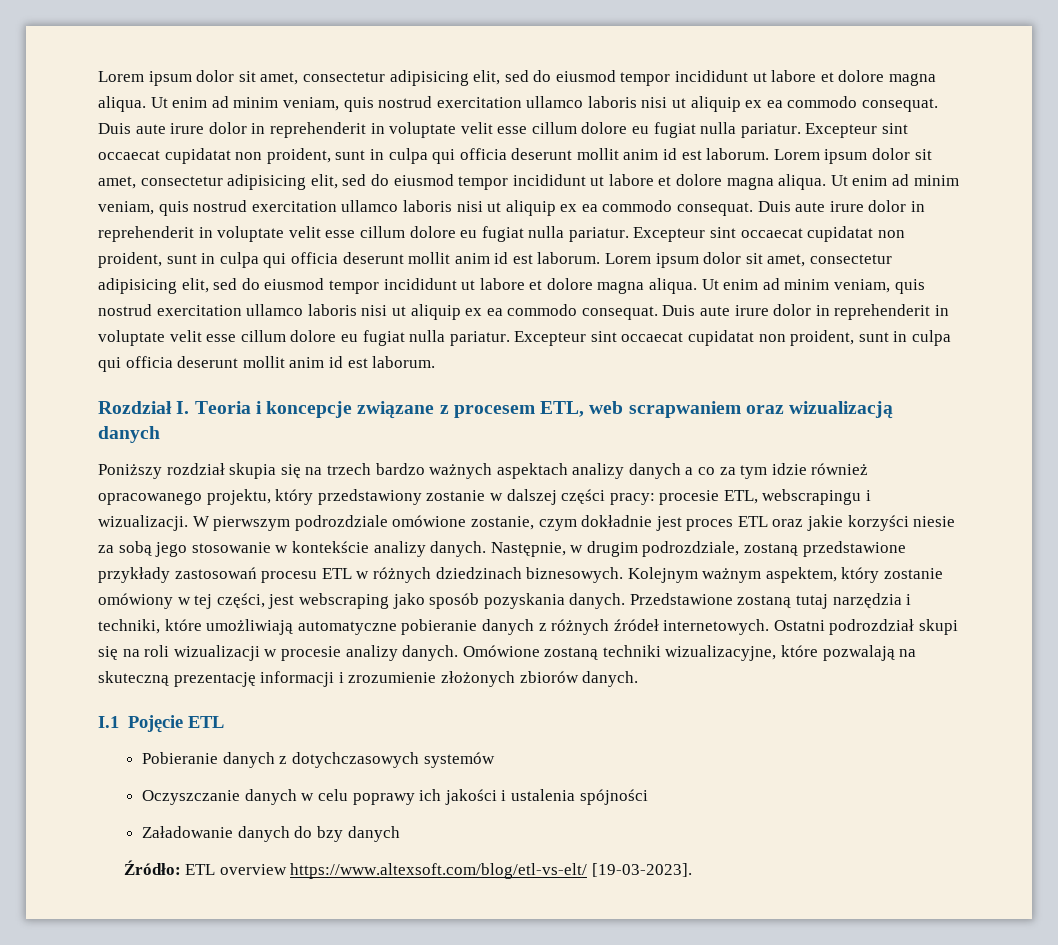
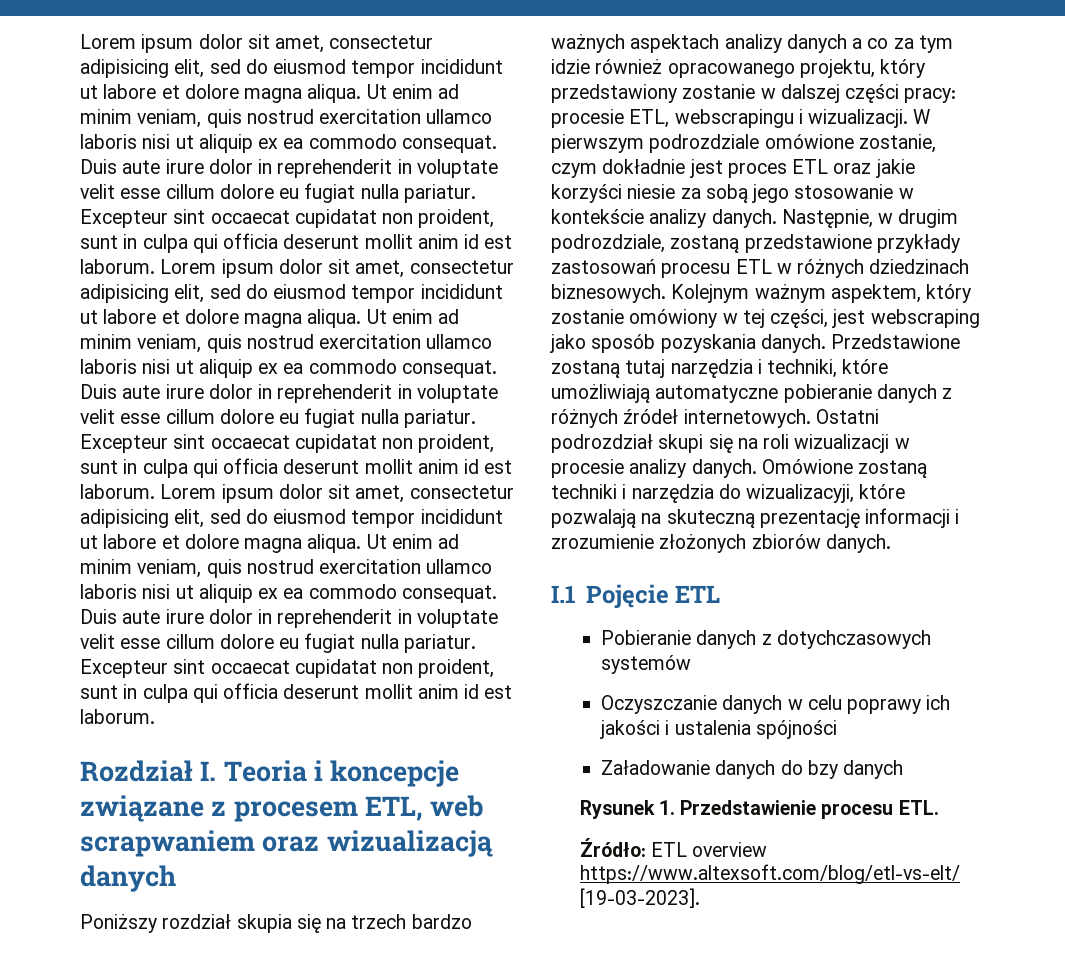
[665,645,777,661] wizualizacyjne, -> [622,484,855,503] i narzędzia do wizualizacyji,
(400, 834) none -> [579,800,939,819] // Rysunek 1. Przedstawienie procesu ETL.

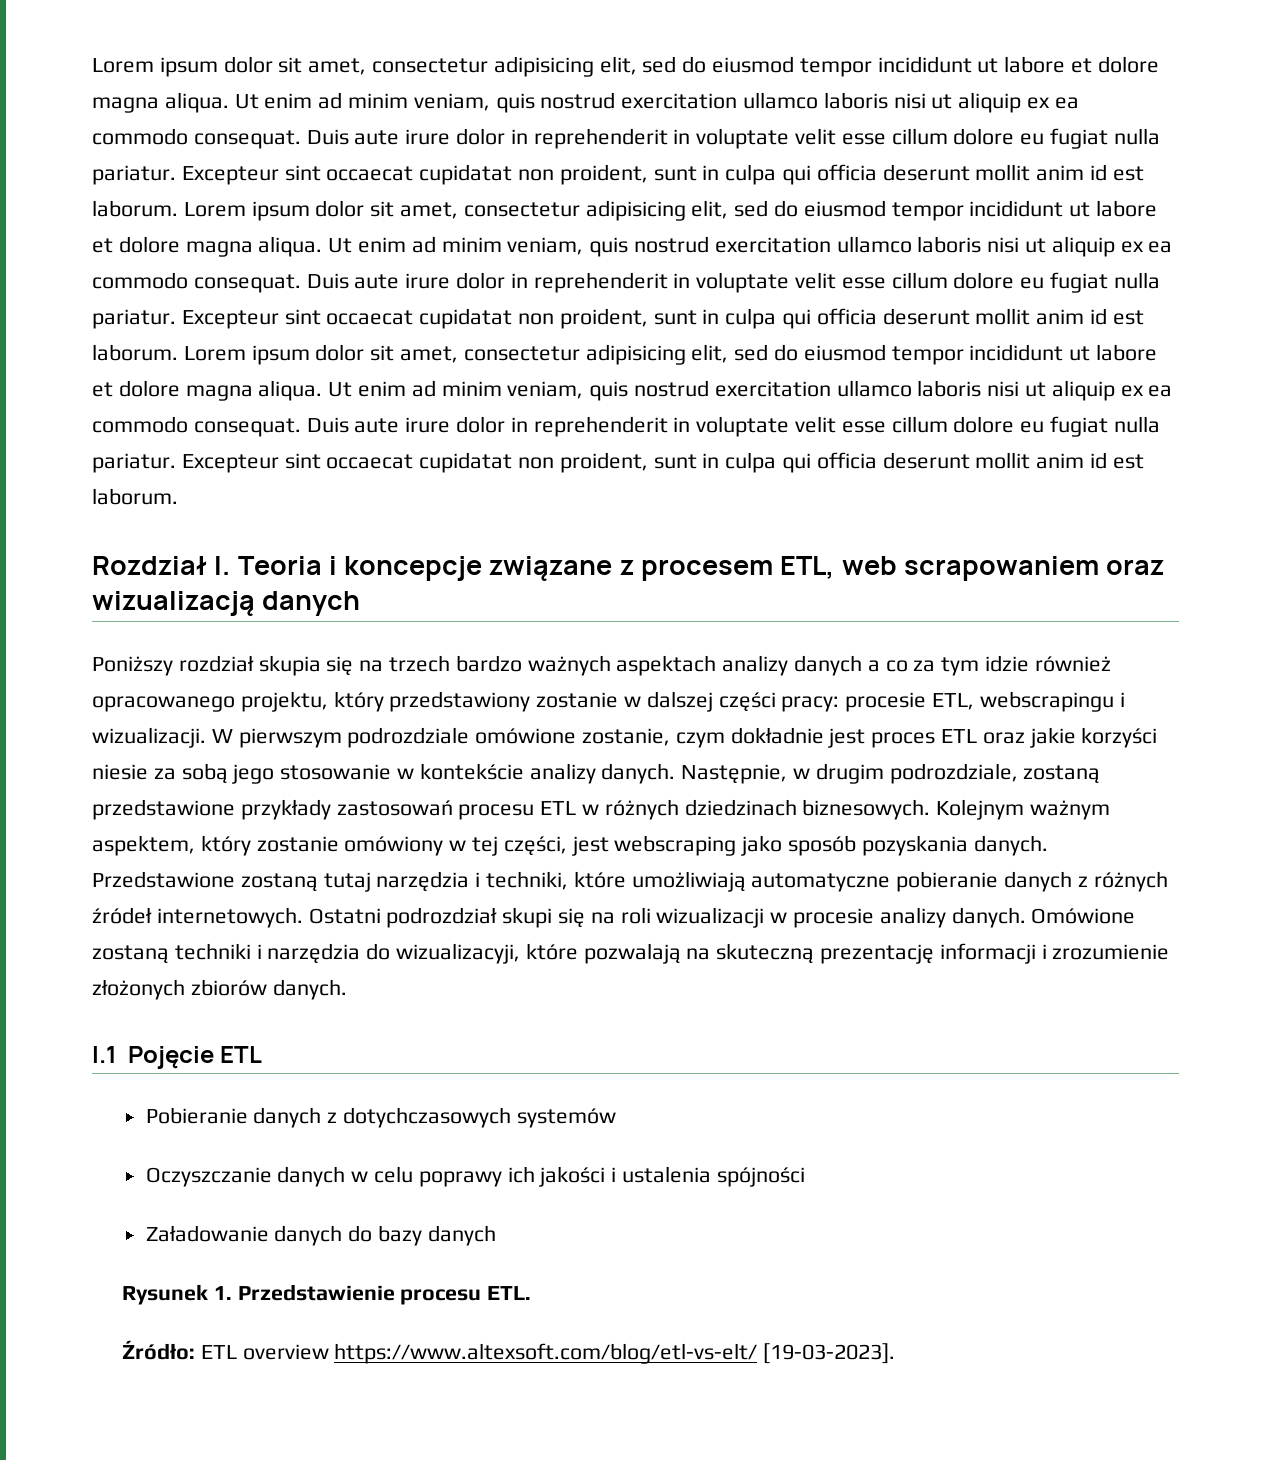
[80,830,255,857] scrapwaniem -> [903,556,1099,581] scrapowaniem
[807,760,838,779] bzy -> [377,1225,422,1246] bazy

